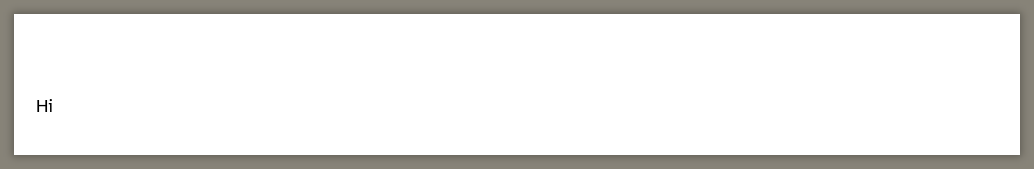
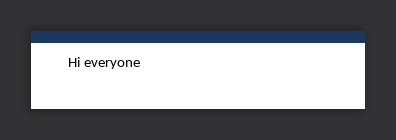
(53, 105) none -> [83,60,140,69] everyone

